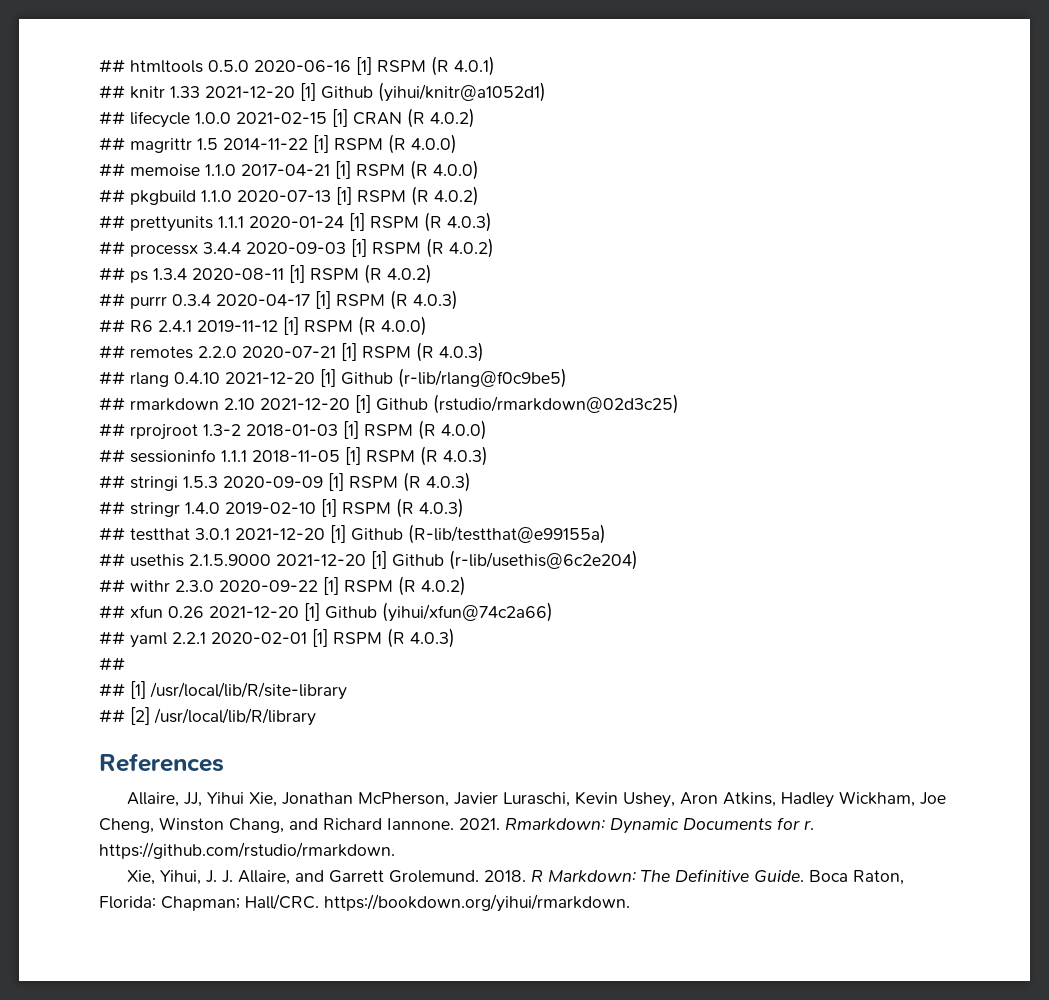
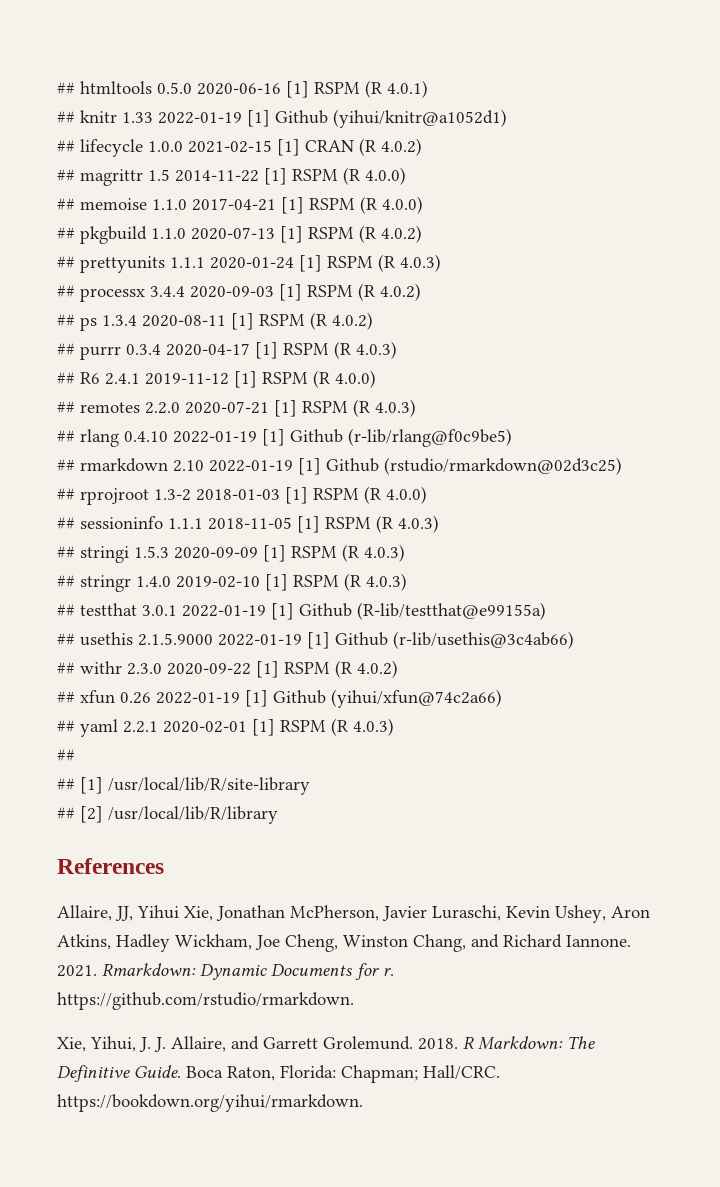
[205,86,295,98] 2021-12-20 -> [158,112,242,124] 2022-01-19
[225,372,315,384] 2021-12-20 -> [173,431,257,443] 2022-01-19
[260,398,350,410] 2021-12-20 -> [209,460,293,472] 2022-01-19
[235,528,325,540] 2021-12-20 -> [182,605,266,617] 2022-01-19
[276,550,638,570] 2021-12-20 [1] Github (r-lib/usethis@6c2e204) -> [218,631,574,649] 2022-01-19 [1] Github (r-lib/usethis@3c4ab66)
[209,606,299,618] 2021-12-20 -> [156,692,240,704] 2022-01-19

